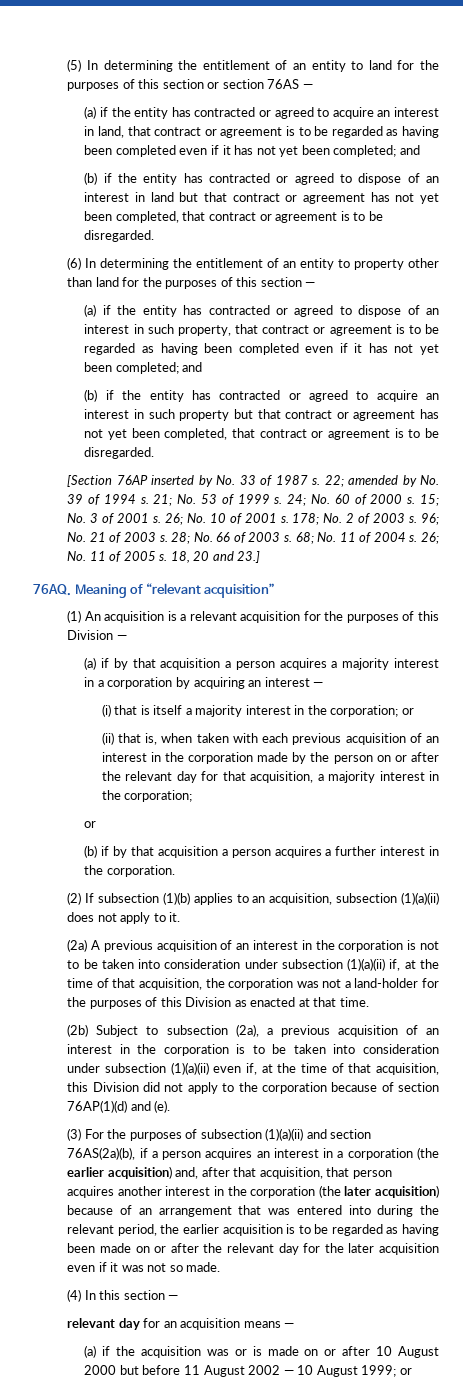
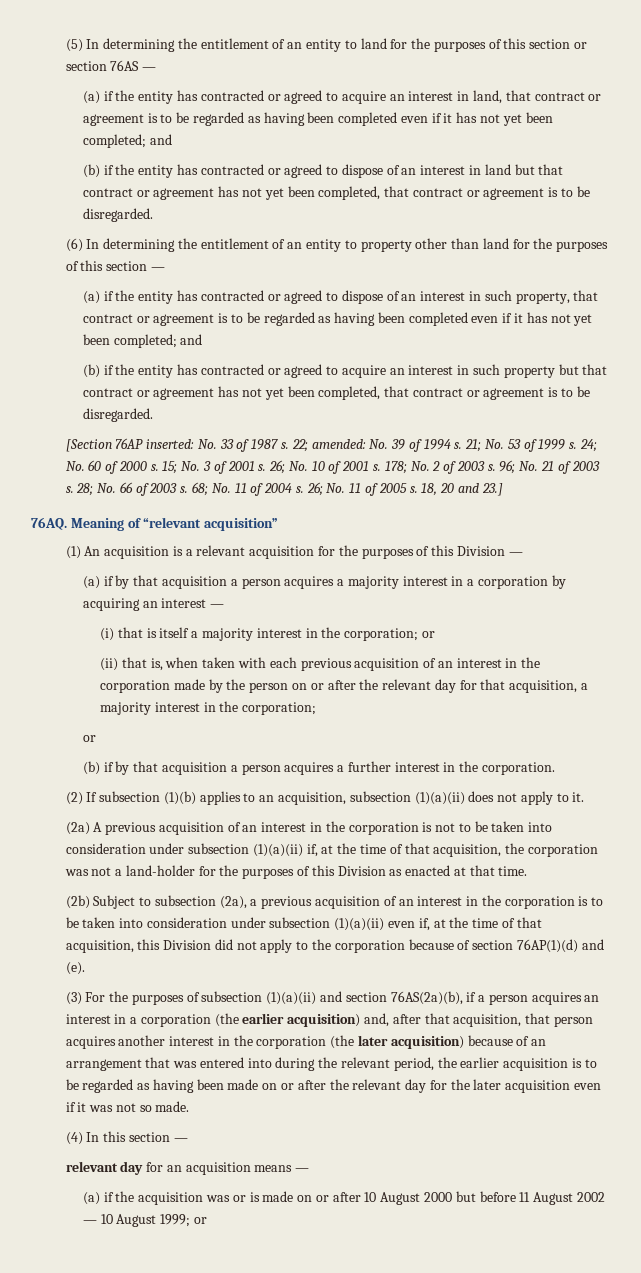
[151,475,213,487] inserted by -> [146,439,195,449] inserted:
[348,475,417,487] amended by -> [311,439,366,449] amended:

